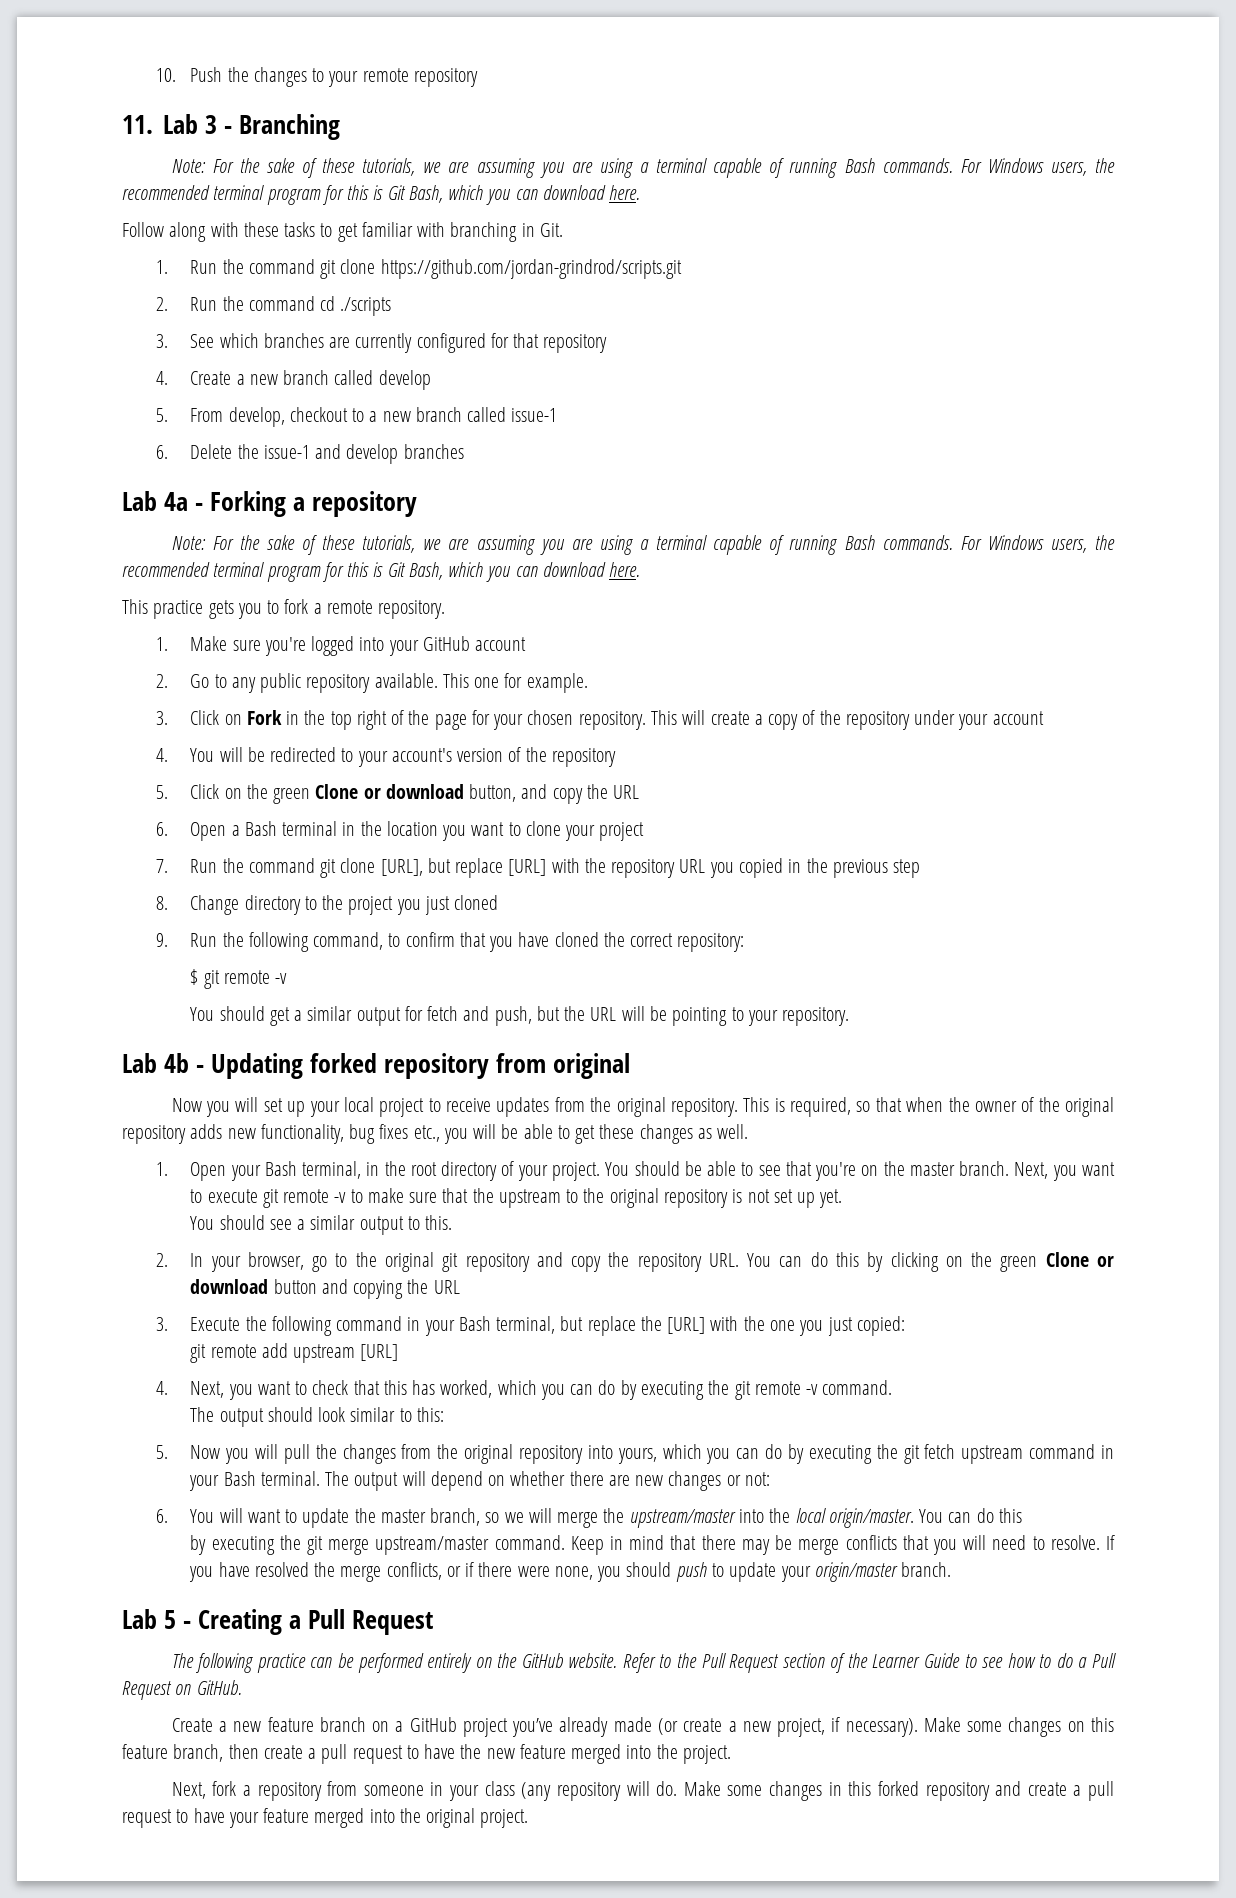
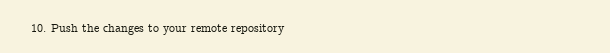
[122,114,340,140] [171,158,1116,178] [122,185,641,205] [122,222,563,242] [156,259,682,279] [156,296,392,316] [156,333,608,353] [156,370,431,390] [156,407,558,427] [156,444,464,464] [122,491,418,517] [171,535,1116,555] [122,562,641,582] [122,599,446,619] [156,636,527,656] [156,673,588,693] [156,710,1044,730] [156,747,616,767] [156,784,640,804] [156,821,645,841] [156,858,921,878] [156,895,499,915] [156,932,745,952] [190,969,288,989] [190,1006,850,1026] [122,1053,631,1079] [171,1097,1115,1117] [122,1124,749,1144] [156,1161,1115,1181] [190,1188,843,1208] [190,1215,453,1235] [156,1252,1115,1272] [190,1279,460,1299] [156,1316,905,1336] [190,1343,399,1363] [156,1380,893,1400] [190,1407,444,1427] [156,1444,1114,1464] [189,1471,770,1491] [156,1508,1022,1528] [190,1535,1115,1555] [189,1562,952,1582] [122,1609,434,1635] [171,1653,1117,1673] [122,1680,242,1700] [171,1717,1115,1737] [122,1744,731,1764] [171,1781,1115,1801] [122,1808,529,1828] // 11. Lab 3 - Branching // Note: For the sake of these tutorials, we are assuming you are using a terminal capable of running Bash commands. For Windows users, the recommended terminal program for this is Git Bash, which you can download here. // Follow along with these tasks to get familiar with branching in Git. // 1. Run the command git clone https://github.com/jordan-grindrod/scripts.git // 2. Run the command cd ./scripts // 3. See which branches are currently configured for that repository // 4. Create a new branch called develop // 5. From develop, checkout to a new branch called issue-1 // 6. Delete the issue-1 and develop branches // Lab 4a - Forking a repository // Note: For the sake of these tutorials, we are assuming you are using a terminal capable of running Bash commands. For Windows users, the recommended terminal program for this is Git Bash, which you can download here. // This practice gets you to fork a remote repository. // 1. Make sure you're logged into your GitHub account // 2. Go to any public repository available. This one for example. // 3. Click on Fork in the top right of the page for your chosen repository. This will create a copy of the repository under your account // 4. You will be redirected to your account's version of the repository // 5. Click on the green Clone or download button, and copy the URL // 6. Open a Bash terminal in the location you want to clone your project // 7. Run the command git clone [URL], but replace [URL] with the repository URL you copied in the previous step // 8. Change directory to the project you just cloned // 9. Run the following command, to confirm that you have cloned the correct repository: // $ git remote -v // You should get a similar output for fetch and push, but the URL will be pointing to your repository. // Lab 4b - Updating forked repository from original // Now you will set up your local project to receive updates from the original repository. This is required, so that when the owner of the original repository adds new functionality, bug fixes etc., you will be able to get these changes as well. // 1. Open your Bash terminal, in the root directory of your project. You should be able to see that you're on the master branch. Next, you want to execute git remote -v to make sure that the upstream to the original repository is not set up yet. // You should see a similar output to this. // 2. In your browser, go to the original git repository and copy the repository URL. You can do this by clicking on the green Clone or download button and copying the URL // 3. Execute the following command in your Bash terminal, but replace the [URL] with the one you just copied: // git remote add upstream [URL] // 4. Next, you want to check that this has worked, which you can do by executing the git remote -v command. // The output should look similar to this: // 5. Now you will pull the changes from the original repository into yours, which you can do by executing the git fetch upstream command in your Bash terminal. The output will depend on whether there are new changes or not: // 6. You will want to update the master branch, so we will merge the upstream/master into the local origin/master. You can do this // by executing the git merge upstream/master command. Keep in mind that there may be merge conflicts that you will need to resolve. If you have resolved the merge conflicts, or if there were none, you should push to update your origin/master branch. // Lab 5 - Creating a Pull Request // The following practice can be performed entirely on the GitHub website. Refer to the Pull Request section of the Learner Guide to see how to do a Pull Request on GitHub. // Create a new feature branch on a GitHub project you’ve already made (or create a new project, if necessary). Make some changes on this feature branch, then create a pull request to have the new feature merged into the project. // Next, fork a repository from someone in your class (any repository will do. Make some changes in this forked repository and create a pull request to have your feature merged into the original project. -> (286, 29) none

